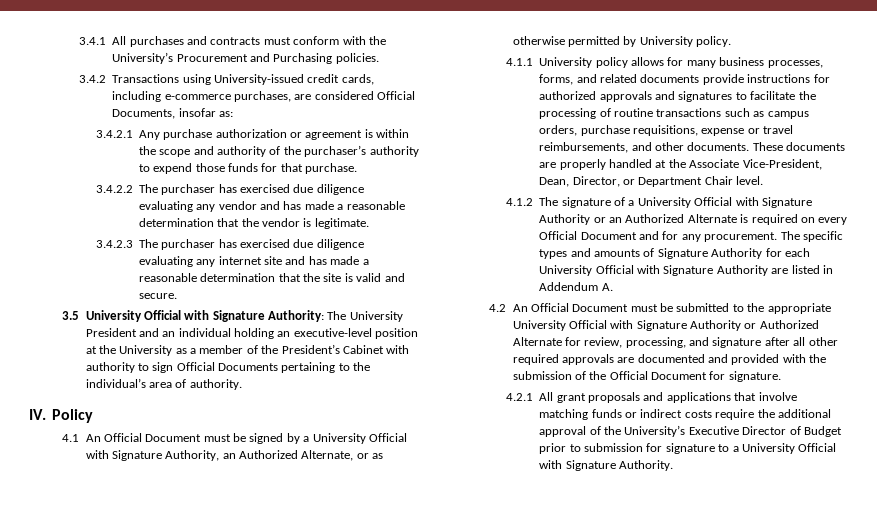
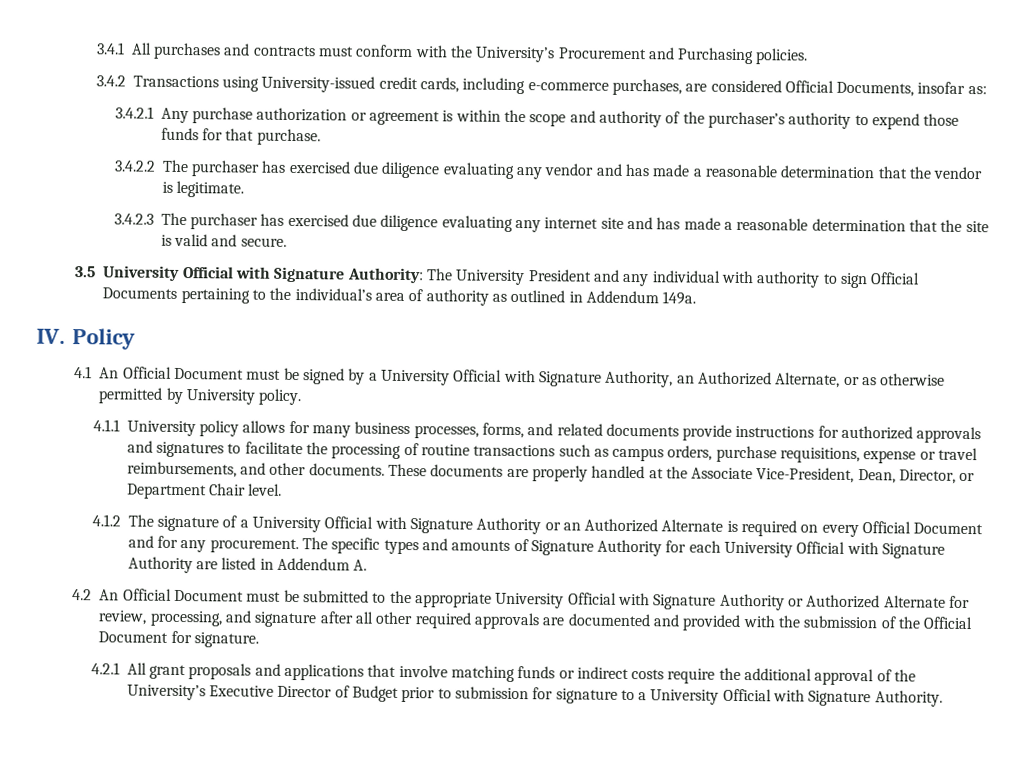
[162,328,419,339] [85,344,384,356] an individual holding an executive-level position at the University as a member of the President’s Cabinet -> [622,270,721,287] any individual
[189,379,242,390] authority. -> [425,289,697,306] authority as outlined in Addendum 149a.

